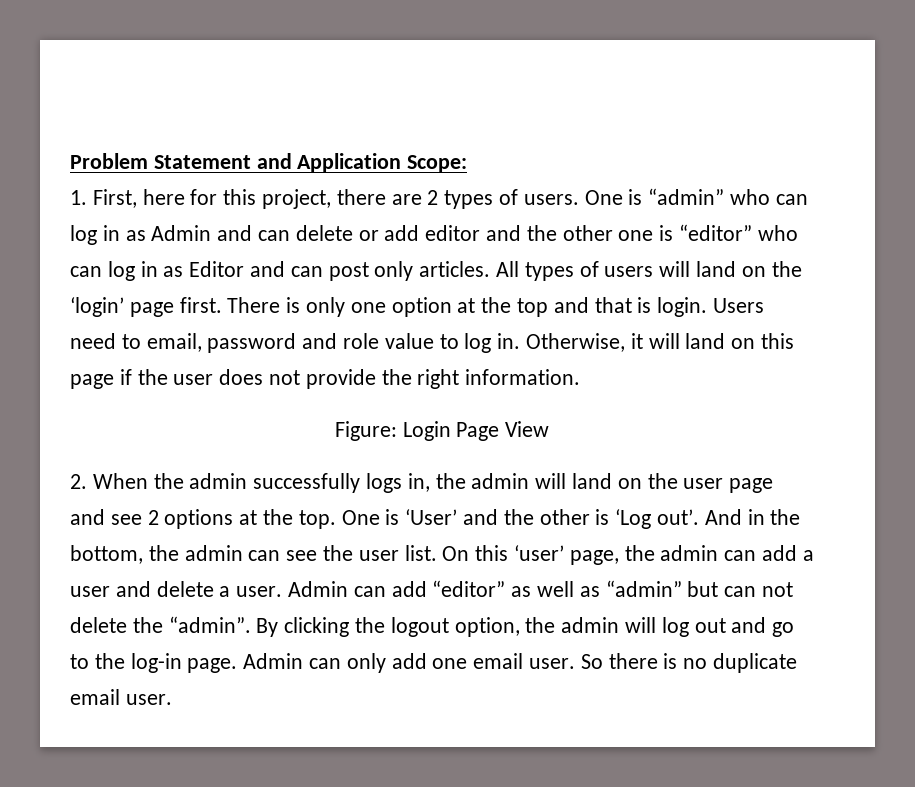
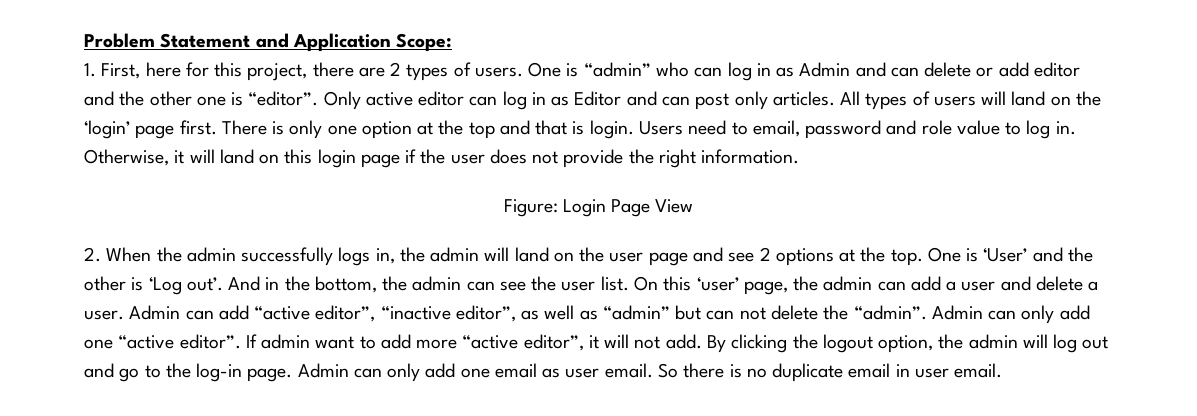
[679,224,798,241] “editor” who -> [248,91,465,110] “editor”. Only active editor
(795, 341) none -> [317,149,356,168] login
[432,580,506,597] “editor” -> [254,305,516,322] “active editor”, “inactive editor”,
(251, 624) none -> [931,305,1090,324] [84,334,702,351] Admin can only add one “active editor”. If admin want to add more “active editor”, it will not add.
[529,658,576,669] user. -> [542,363,653,378] as user email.
[125,694,172,705] user. -> [895,363,1003,378] in user email.

